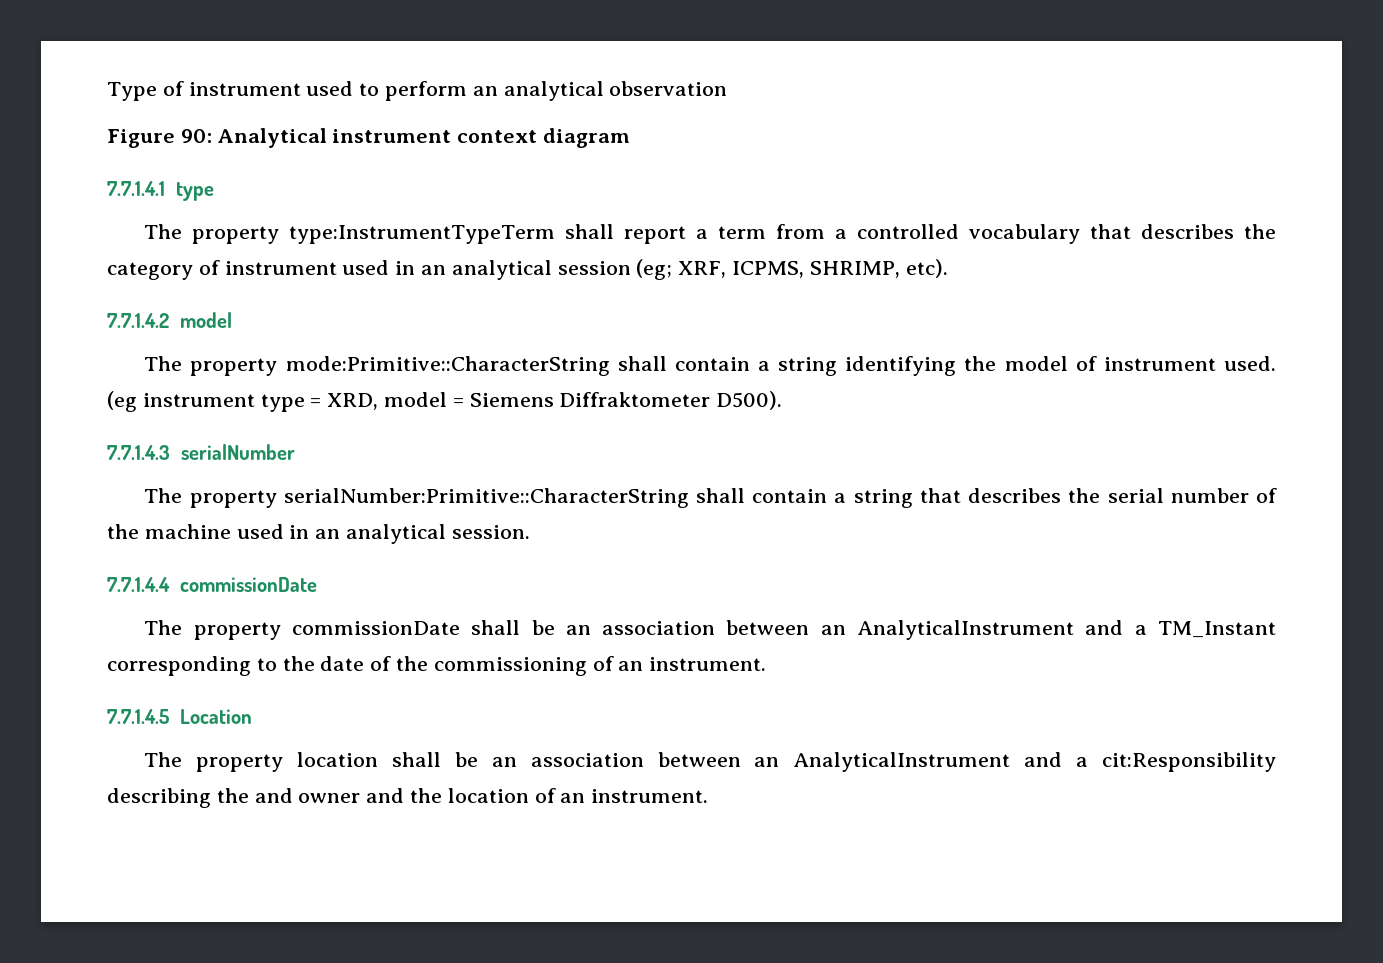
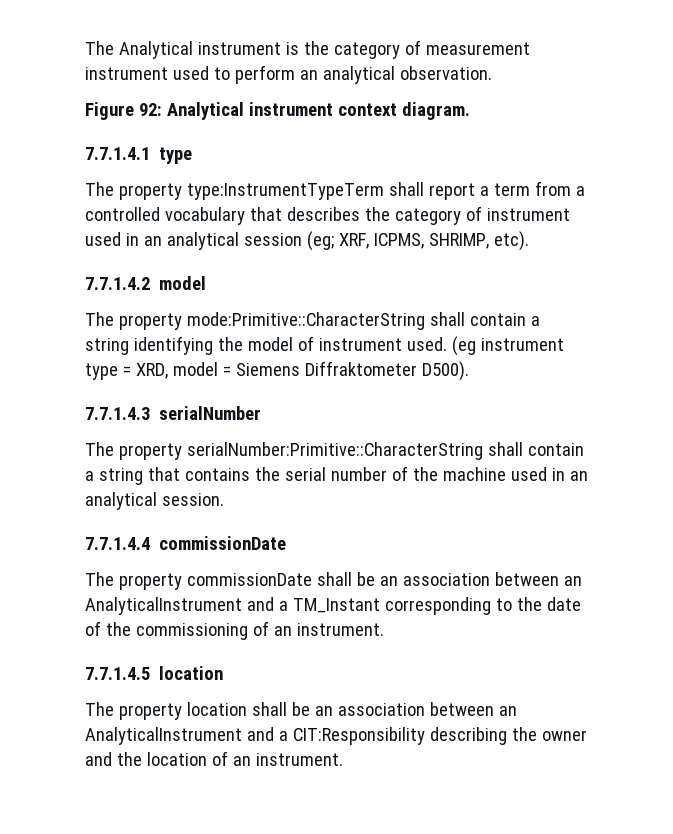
[107,81,184,101] Type of -> [85,40,530,59] The Analytical instrument is the category of measurement
[609,81,728,96] observation -> [399,66,492,80] observation.
[180,129,212,143] 90: -> [138,103,162,116] 92:
[543,128,631,148] diagram -> [401,102,470,120] diagram.
[968,488,1062,503] describes -> [184,468,250,481] contains
[179,709,252,724] Location -> [159,666,224,680] location
[1101,752,1276,772] cit:Responsibility -> [292,727,425,745] CIT:Responsibility
[254,788,293,803] and -> (537, 734) none

